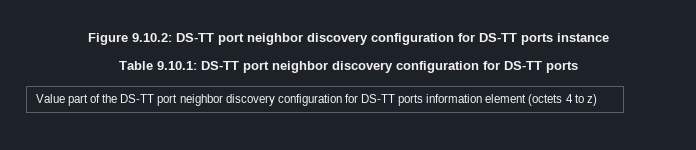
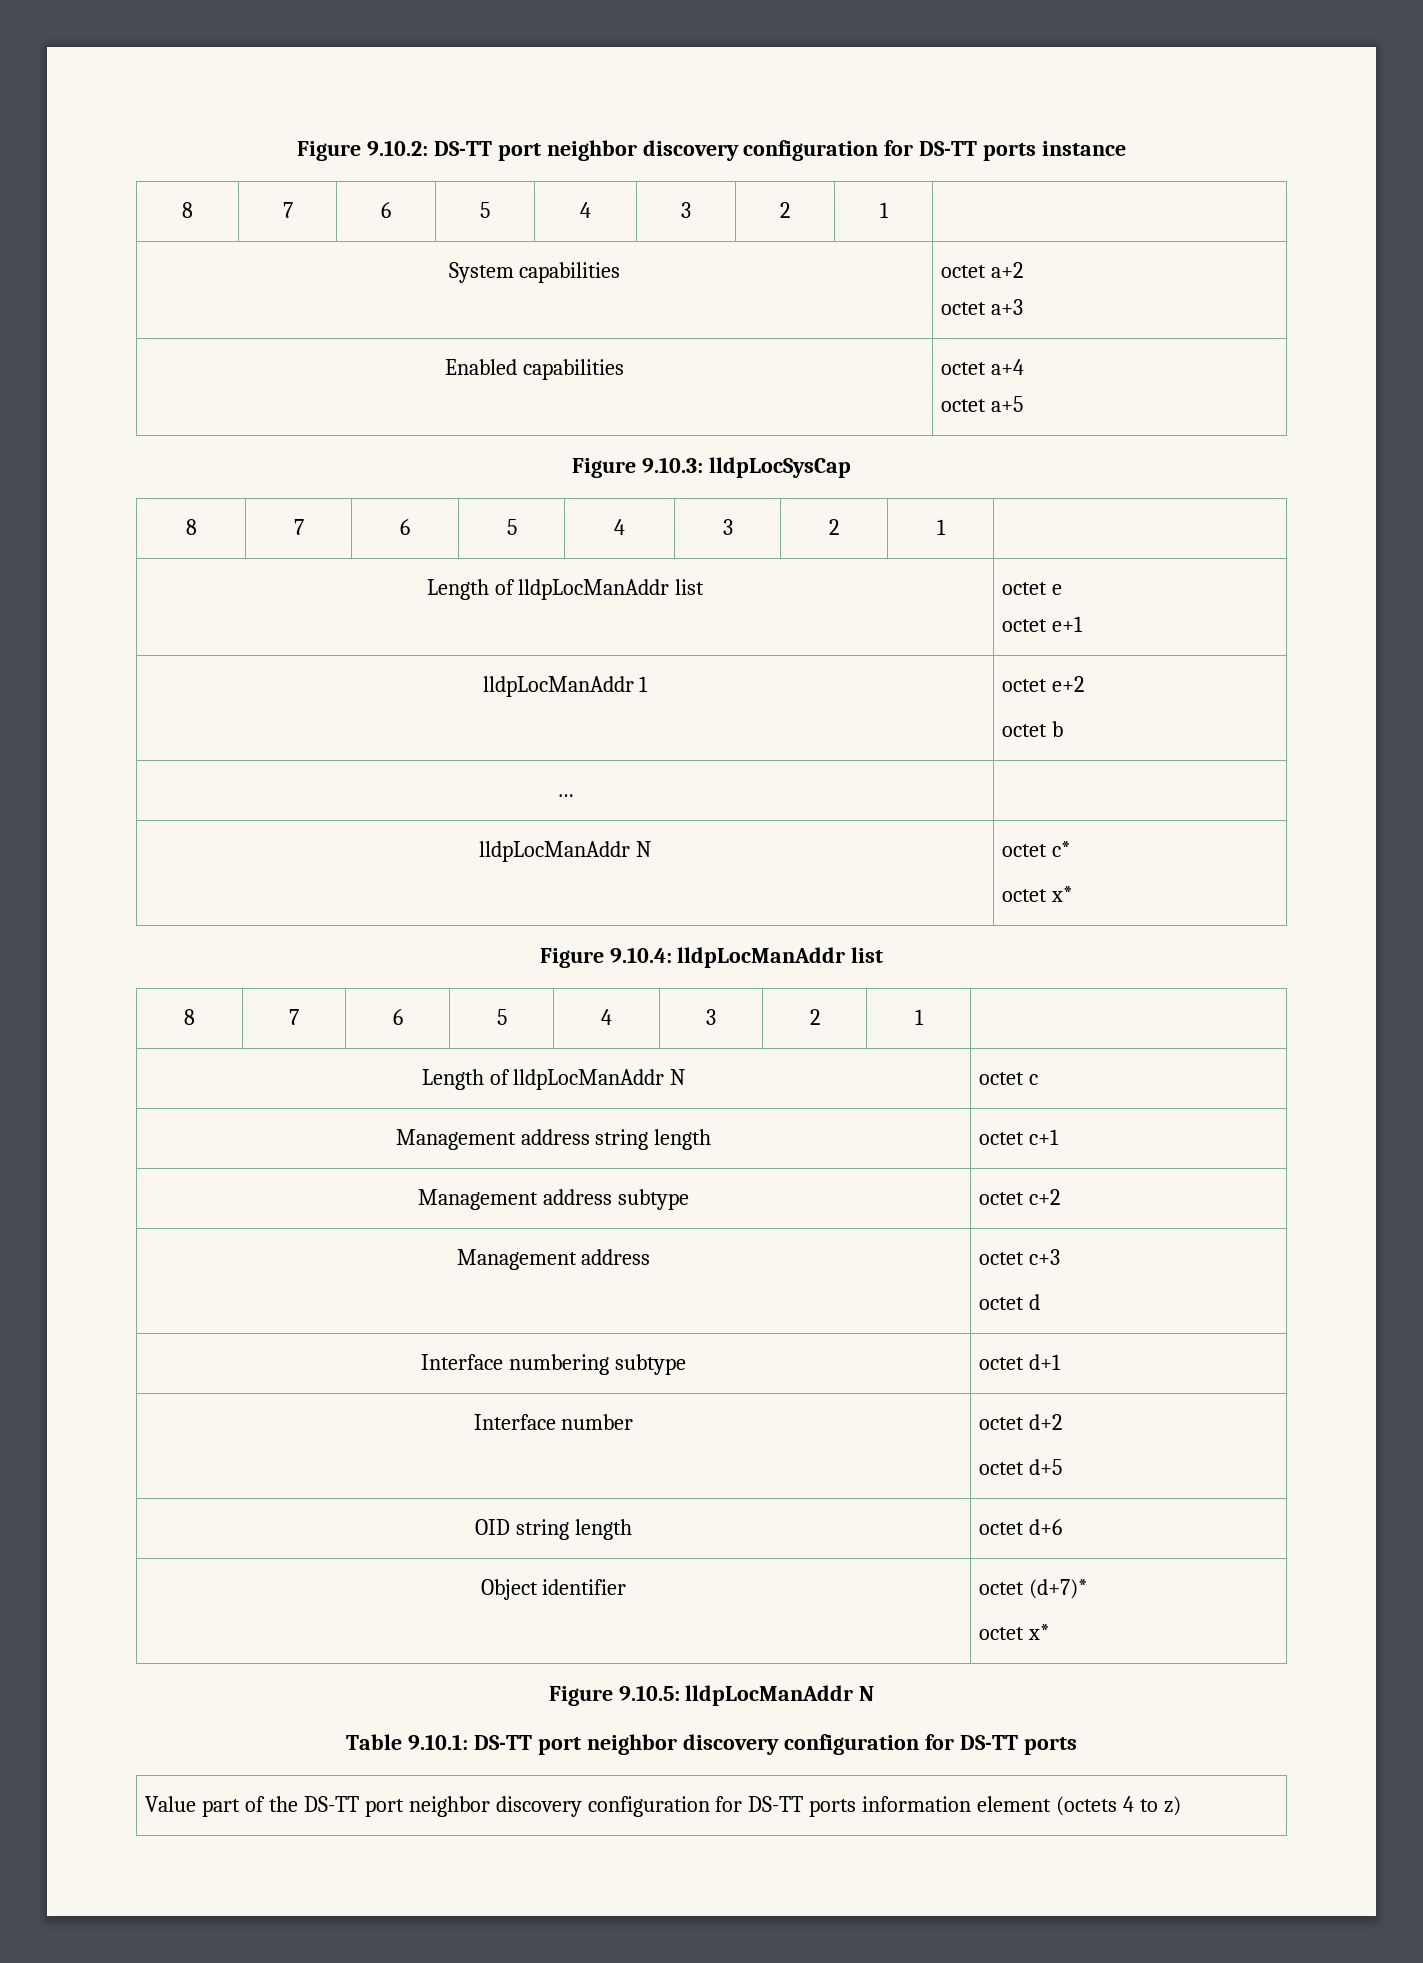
(609, 37) none -> [182,202,193,218] [282,202,293,218] [381,202,391,218] [480,202,490,218] [580,202,591,218] [681,202,691,218] [780,202,790,218] [879,202,889,218] [448,262,621,283] [941,262,1023,278] [941,299,1023,315] [445,359,624,380] [941,359,1024,375] [941,396,1023,412] [572,457,851,478] [185,519,197,535] [293,519,304,535] [400,519,410,535] [506,519,517,535] [614,519,625,535] [722,519,733,535] [829,519,839,535] [936,519,946,535] [426,579,705,600] [1002,582,1062,595] [1002,616,1083,632] [482,676,649,697] [1002,676,1084,692] [1002,721,1063,737] [556,794,574,797] [479,841,651,862] [1002,841,1070,857] [1002,886,1072,902] [539,947,884,968] [184,1009,195,1025] [289,1009,299,1025] [392,1009,403,1025] [496,1009,507,1025] [601,1009,612,1025] [706,1009,716,1025] [809,1009,820,1025] [914,1009,924,1025] [421,1069,686,1090] [979,1072,1038,1085] [395,1129,712,1150] [979,1129,1059,1145] [418,1189,689,1210] [979,1189,1060,1205] [456,1249,651,1270] [979,1249,1060,1265] [979,1294,1040,1310] [421,1354,686,1375] [979,1354,1061,1370] [473,1414,634,1430] [979,1414,1062,1430] [979,1459,1062,1475] [475,1519,632,1540] [979,1519,1062,1535] [480,1579,627,1600] [979,1579,1087,1599] [979,1624,1049,1640] [548,1685,875,1706] // 8 | 7 | 6 | 5 | 4 | 3 | 2 | 1 | // System capabilities | octet a+2 // octet a+3 // Enabled capabilities | octet a+4 // octet a+5 // Figure 9.10.3: lldpLocSysCap // 8 | 7 | 6 | 5 | 4 | 3 | 2 | 1 | // Length of lldpLocManAddr list | octet e // octet e+1 // lldpLocManAddr 1 | octet e+2 // octet b // … | // lldpLocManAddr N | octet c* // octet x* // Figure 9.10.4: lldpLocManAddr list // 8 | 7 | 6 | 5 | 4 | 3 | 2 | 1 | // Length of lldpLocManAddr N | octet c // Management address string length | octet c+1 // Management address subtype | octet c+2 // Management address | octet c+3 // octet d // Interface numbering subtype | octet d+1 // Interface number | octet d+2 // octet d+5 // OID string length | octet d+6 // Object identifier | octet (d+7)* // octet x* // Figure 9.10.5: lldpLocManAddr N

